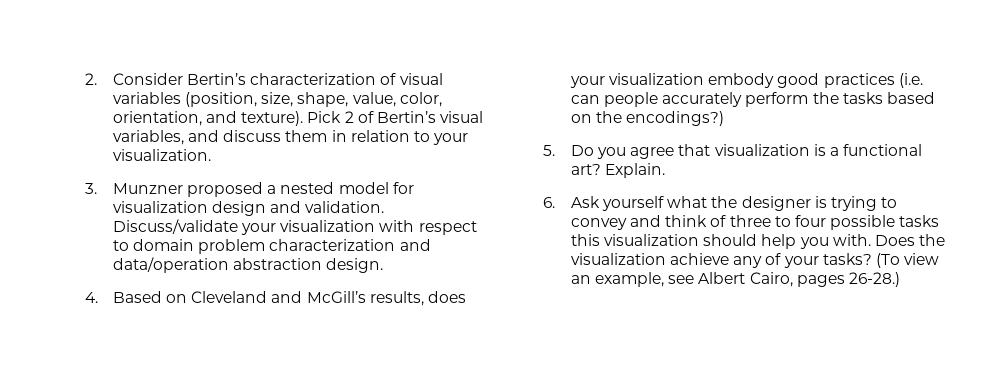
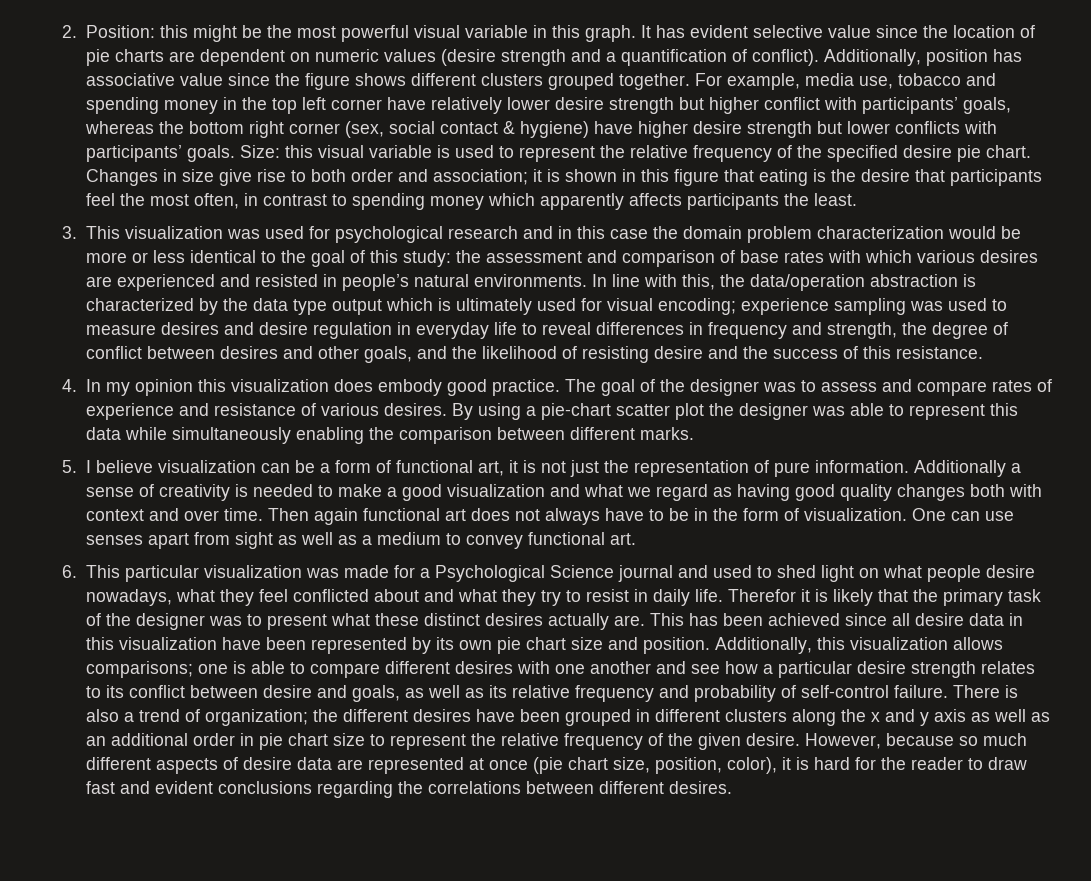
[112,73,443,85] [112,92,442,107] [112,111,484,126] [112,130,469,145] [112,149,211,161] [85,182,414,197] [112,201,385,216] [112,219,477,235] [112,239,431,254] [112,257,384,273] [85,291,466,306] [569,73,923,88] [570,92,935,107] [570,111,725,126] [543,144,923,159] [570,163,665,178] [543,196,898,211] [570,215,940,230] [570,234,946,249] [570,253,940,268] [570,272,900,287] Consider Bertin’s characterization of visual variables (position, size, shape, value, color, orientation, and texture). Pick 2 of Bertin’s visual variables, and discuss them in relation to your visualization. // 3. Munzner proposed a nested model for visualization design and validation. Discuss/validate your visualization with respect to domain problem characterization and data/operation abstraction design. // 4. Based on Cleveland and McGill’s results, does your visualization embody good practices (i.e. can people accurately perform the tasks based on the encodings?) // 5. Do you agree that visualization is a functional art? Explain. // 6. Ask yourself what the designer is trying to convey and think of three to four possible tasks this visualization should help you with. Does the visualization achieve any of your tasks? (To view an example, see Albert Cairo, pages 26-28.) -> [86,25,1036,42] [86,49,1023,66] [86,73,997,90] [86,97,1012,114] [85,121,998,138] [86,145,1032,162] [86,169,1043,186] [86,193,858,210] [62,226,1022,243] [86,250,1039,267] [86,274,977,291] [86,298,1008,315] [86,322,1009,339] [86,346,984,363] [62,379,1053,396] [86,403,1019,420] [86,427,695,444] [62,460,1022,477] [86,484,1043,501] [86,508,1015,525] [86,532,637,549] [62,565,1036,582] [86,589,1042,606] [86,613,1024,630] [86,637,1004,654] [86,661,1036,678] [86,685,1019,702] [86,709,1051,726] [86,733,1028,750] [86,757,1028,774] [86,781,733,798] Position: this might be the most powerful visual variable in this graph. It has evident selective value since the location of pie charts are dependent on numeric values (desire strength and a quantification of conflict). Additionally, position has associative value since the figure shows different clusters grouped together. For example, media use, tobacco and spending money in the top left corner have relatively lower desire strength but higher conflict with participants’ goals, whereas the bottom right corner (sex, social contact & hygiene) have higher desire strength but lower conflicts with participants’ goals. Size: this visual variable is used to represent the relative frequency of the specified desire pie chart. Changes in size give rise to both order and association; it is shown in this figure that eating is the desire that participants feel the most often, in contrast to spending money which apparently affects participants the least. // 3. This visualization was used for psychological research and in this case the domain problem characterization would be more or less identical to the goal of this study: the assessment and comparison of base rates with which various desires are experienced and resisted in people’s natural environments. In line with this, the data/operation abstraction is characterized by the data type output which is ultimately used for visual encoding; experience sampling was used to measure desires and desire regulation in everyday life to reveal differences in frequency and strength, the degree of conflict between desires and other goals, and the likelihood of resisting desire and the success of this resistance. // 4. In my opinion this visualization does embody good practice. The goal of the designer was to assess and compare rates of experience and resistance of various desires. By using a pie-chart scatter plot the designer was able to represent this data while simultaneously enabling the comparison between different marks. // 5. I believe visualization can be a form of functional art, it is not just the representation of pure information. Additionally a sense of creativity is needed to make a good visualization and what we regard as having good quality changes both with context and over time. Then again functional art does not always have to be in the form of visualization. One can use senses apart from sight as well as a medium to convey functional art. // 6. This particular visualization was made for a Psychological Science journal and used to shed light on what people desire nowadays, what they feel conflicted about and what they try to resist in daily life. Therefor it is likely that the primary task of the designer was to present what these distinct desires actually are. This has been achieved since all desire data in this visualization have been represented by its own pie chart size and position. Additionally, this visualization allows comparisons; one is able to compare different desires with one another and see how a particular desire strength relates to its conflict between desire and goals, as well as its relative frequency and probability of self-control failure. There is also a trend of organization; the different desires have been grouped in different clusters along the x and y axis as well as an additional order in pie chart size to represent the relative frequency of the given desire. However, because so much different aspects of desire data are represented at once (pie chart size, position, color), it is hard for the reader to draw fast and evident conclusions regarding the correlations between different desires.

